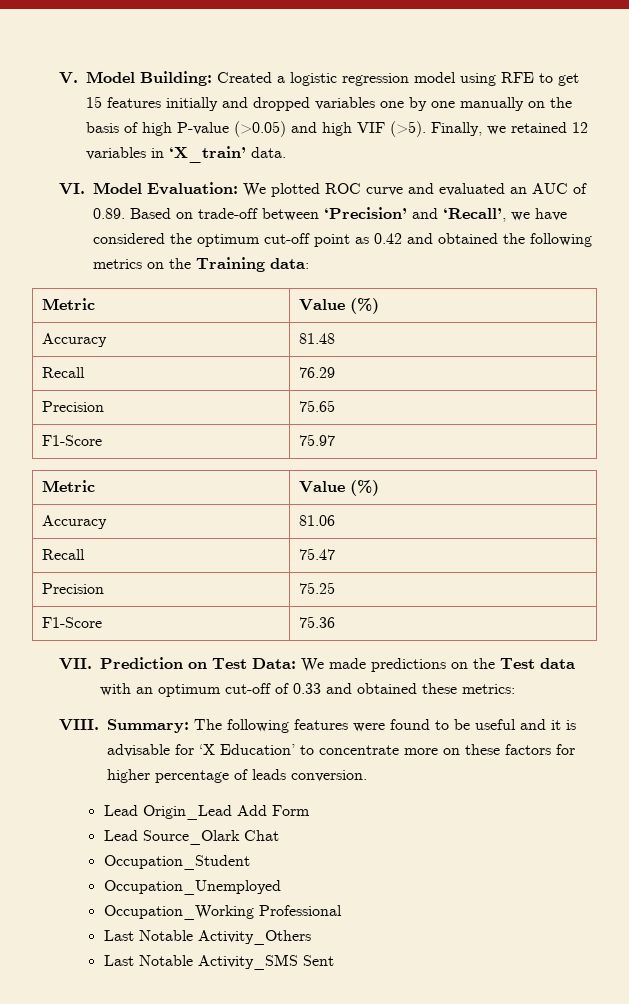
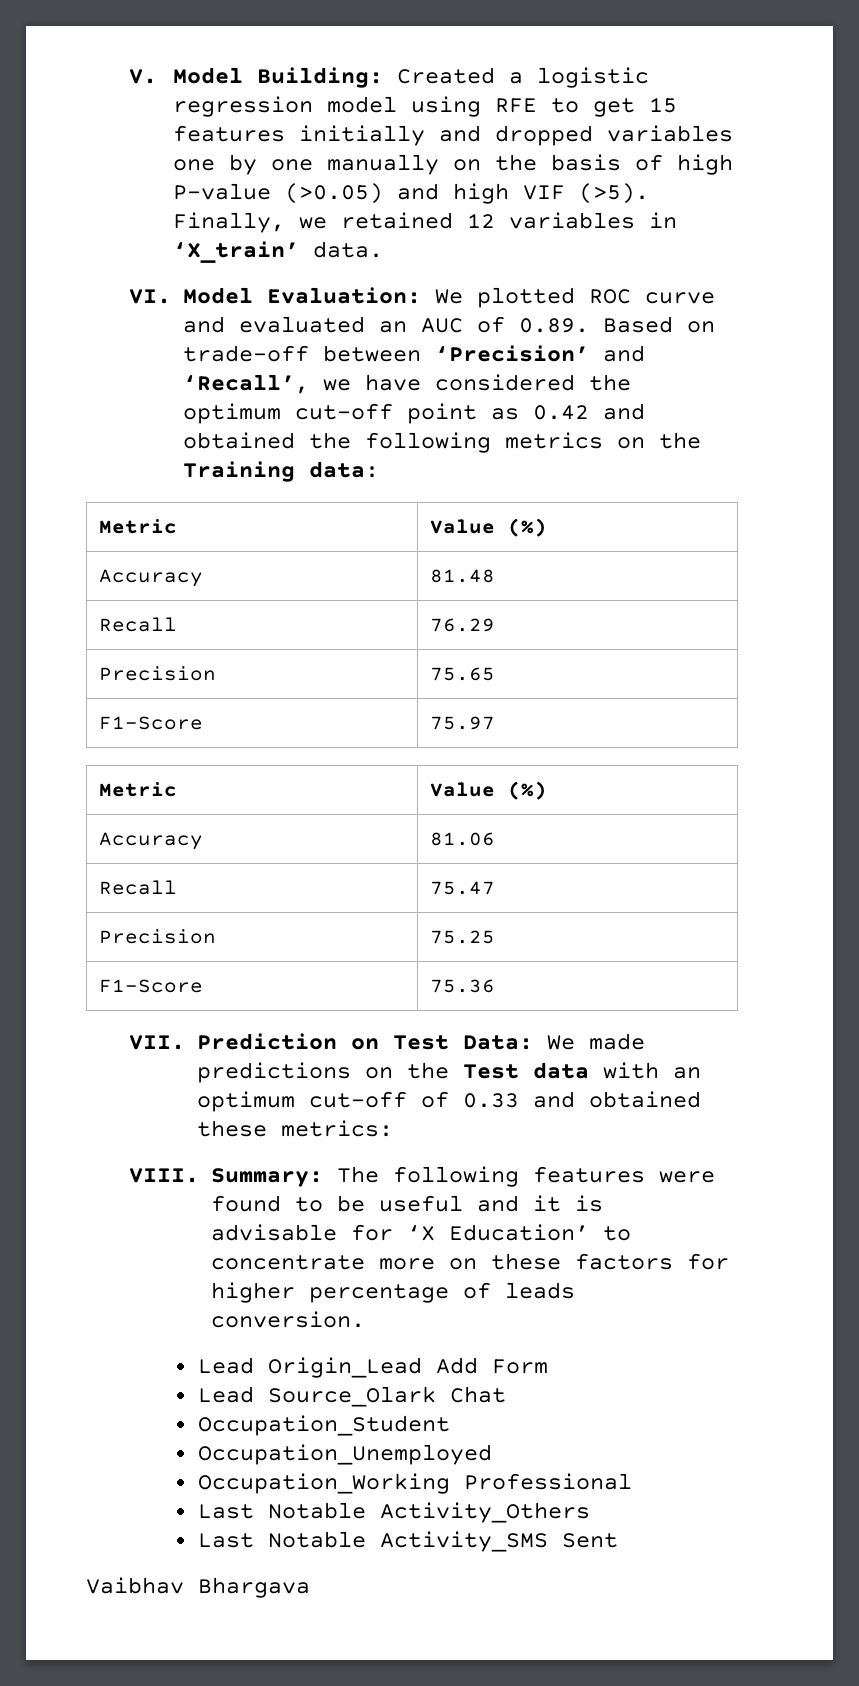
(334, 960) none -> [86,1577,310,1598] // Vaibhav Bhargava

